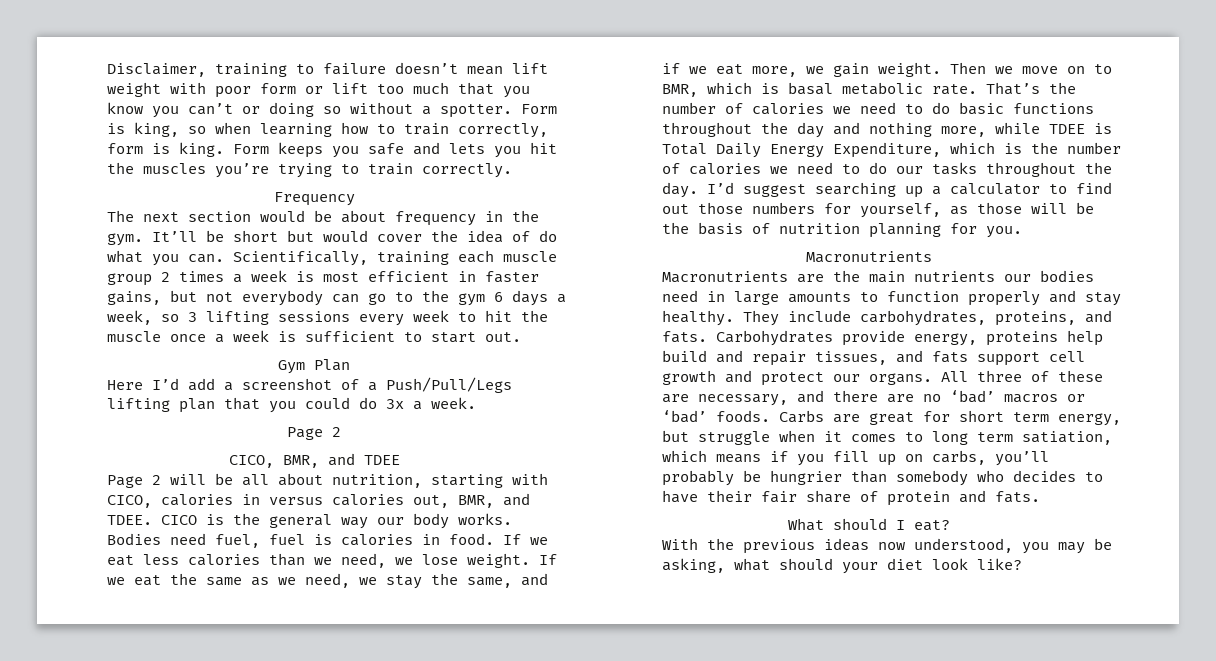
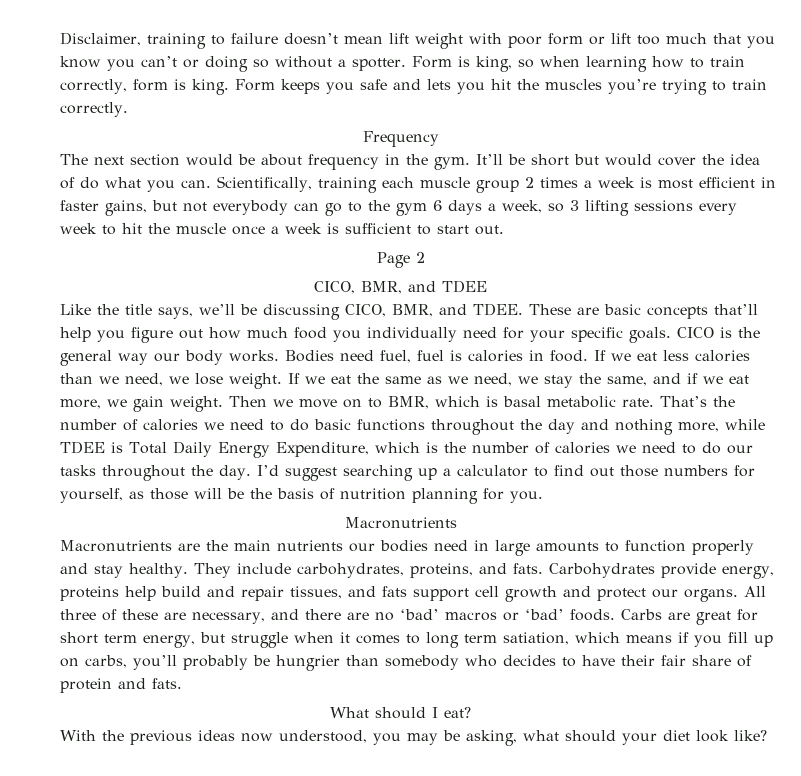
[278,359,350,374] [107,377,513,393] [107,397,477,413] // Gym Plan // Here I’d add a screenshot of a Push/Pull/Legs lifting plan that you could do 3x a week. -> (505, 230) none
[107,473,549,488] [107,493,531,508] [107,515,153,525] Page 2 will be all about nutrition, starting with CICO, calories in versus calories out, BMR, and TDEE. -> [60,303,759,320] [60,327,672,343] Like the title says, we’ll be discussing CICO, BMR, and TDEE. These are basic concepts that’ll help you figure out how much food you individually need for your specific goals.

